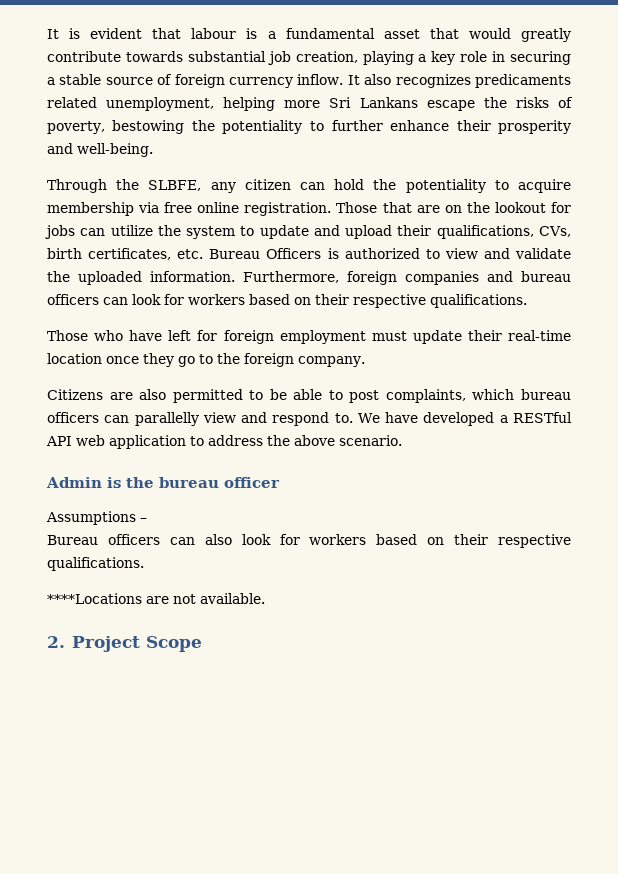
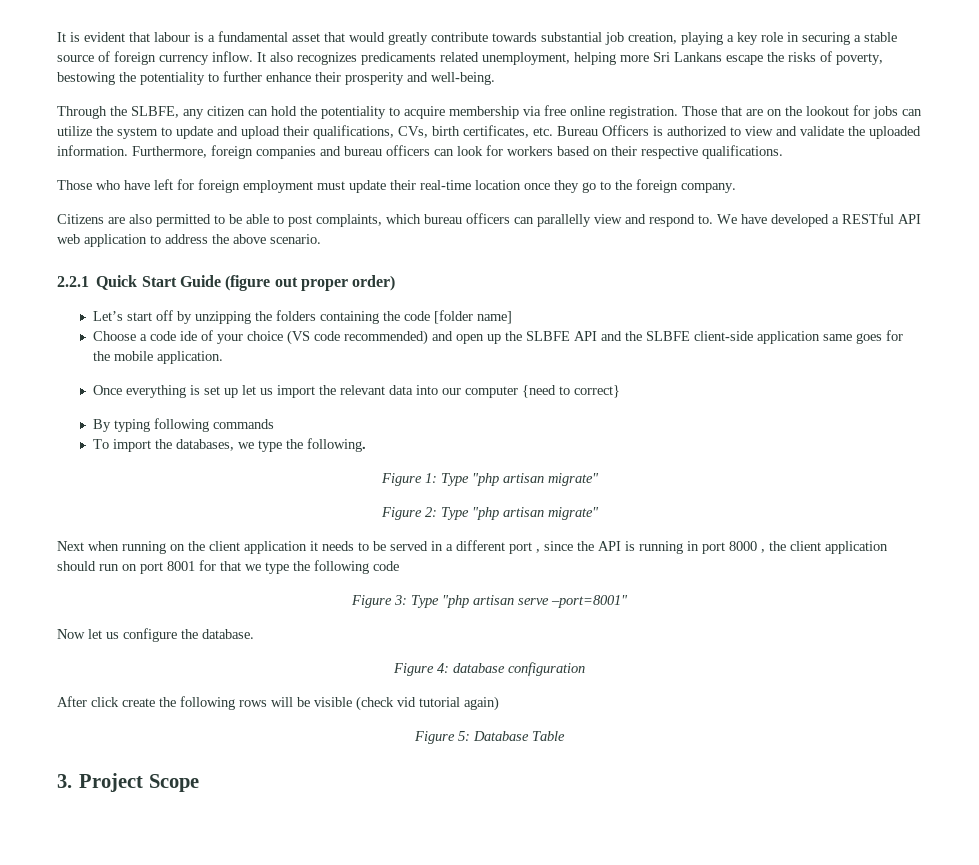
[46,477,280,488] [46,511,147,525] [47,534,571,548] [47,557,144,571] [47,593,265,604] [47,636,65,648] Admin is the bureau officer // Assumptions – // Bureau officers can also look for workers based on their respective qualifications. // ****Locations are not available. // 2. -> [57,275,396,291] [92,310,512,324] [92,330,903,345] [92,351,223,364] [92,385,620,398] [92,418,274,432] [92,438,366,452] [380,473,599,486] [380,507,599,520] [57,540,888,554] [57,560,399,574] [351,595,628,608] [57,628,254,642] [393,662,585,676] [57,696,499,711] [414,731,565,744] [57,774,72,788] 2.2.1 Quick Start Guide (figure out proper order) // Let’s start off by unzipping the folders containing the code [folder name] // Choose a code ide of your choice (VS code recommended) and open up the SLBFE API and the SLBFE client-side application same goes for the mobile application. // Once everything is set up let us import the relevant data into our computer {need to correct} // By typing following commands // To import the databases, we type the following. // Figure 1: Type "php artisan migrate" // Figure 2: Type "php artisan migrate" // Next when running on the client application it needs to be served in a different port , since the API is running in port 8000 , the client application should run on port 8001 for that we type the following code // Figure 3: Type "php artisan serve –port=8001" // Now let us configure the database. // Figure 4: database configuration // After click create the following rows will be visible (check vid tutorial again) // Figure 5: Database Table // 3.

